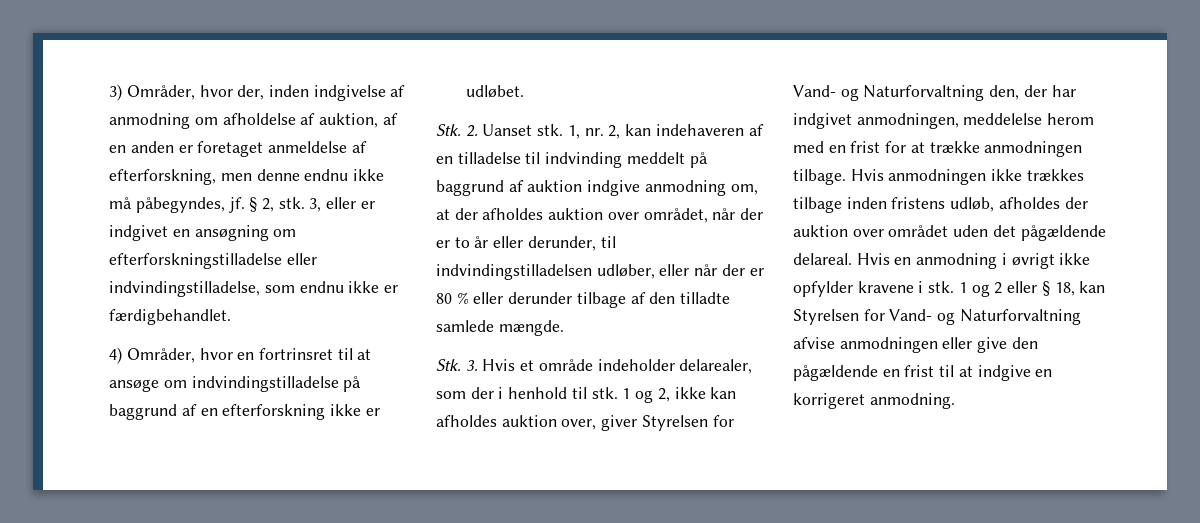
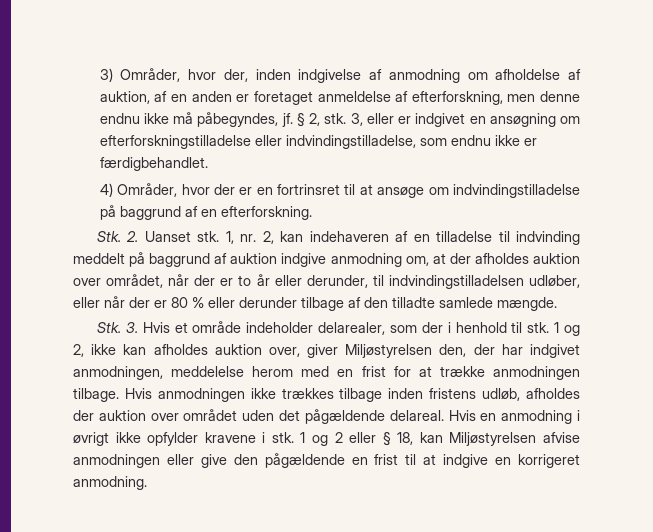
(233, 354) none -> [213,184,253,195] der er
[222,404,380,420] [466,85,525,98] efterforskning ikke er udløbet. -> [220,206,312,220] efterforskning.
[641,415,734,431] [793,85,985,101] Styrelsen for Vand- og Naturforvaltning -> [345,344,433,358] Miljøstyrelsen
[793,309,1081,325] Styrelsen for Vand- og Naturforvaltning -> [449,432,537,446] Miljøstyrelsen

